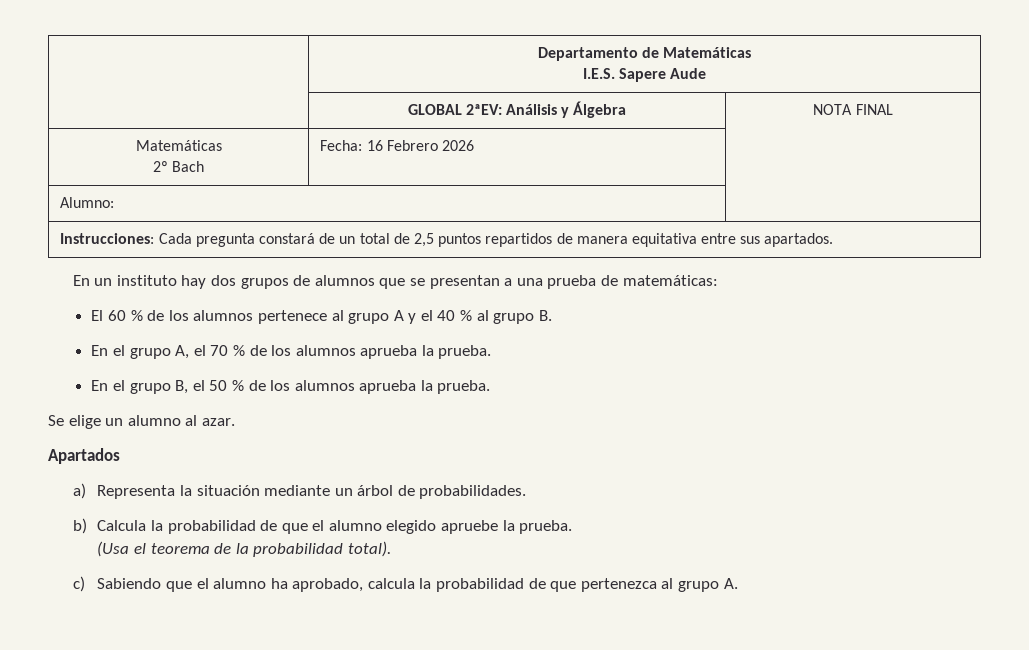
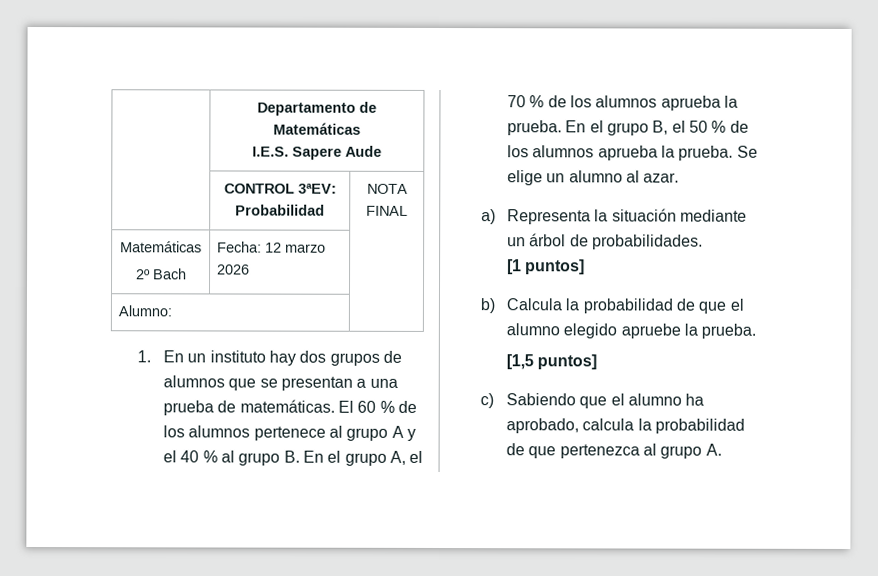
[407,101,627,118] GLOBAL 2ªEV: Análisis y Álgebra -> [223,183,337,194] [235,204,325,216] CONTROL 3ªEV: Probabilidad
[366,140,438,151] 16 Febrero -> [265,242,327,253] 12 marzo
[60,233,834,247] // Instrucciones: Cada pregunta constará de un total de 2,5 puntos repartidos de manera equitativa entre sus apartados. // -> [136,350,151,363] // 1.
[622,275,718,286] matemáticas: // -> [239,399,335,413] matemáticas.
(552, 315) // -> (300, 456) none
(492, 352) // -> (563, 128) none
(491, 387) // -> (734, 153) none
[48,448,120,464] // Apartados -> (680, 177) none
(527, 492) none -> [507,259,586,275] // [1 puntos]
[97,541,391,557] (Usa el teorema de la probabilidad total). -> [506,354,598,370] [1,5 puntos]

